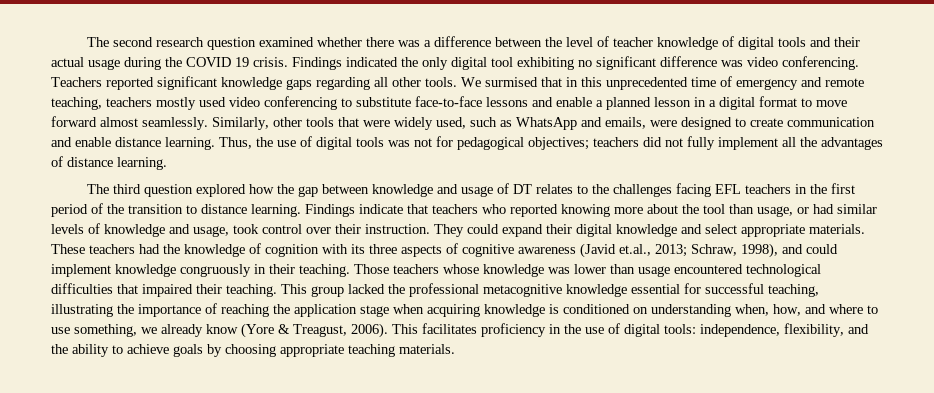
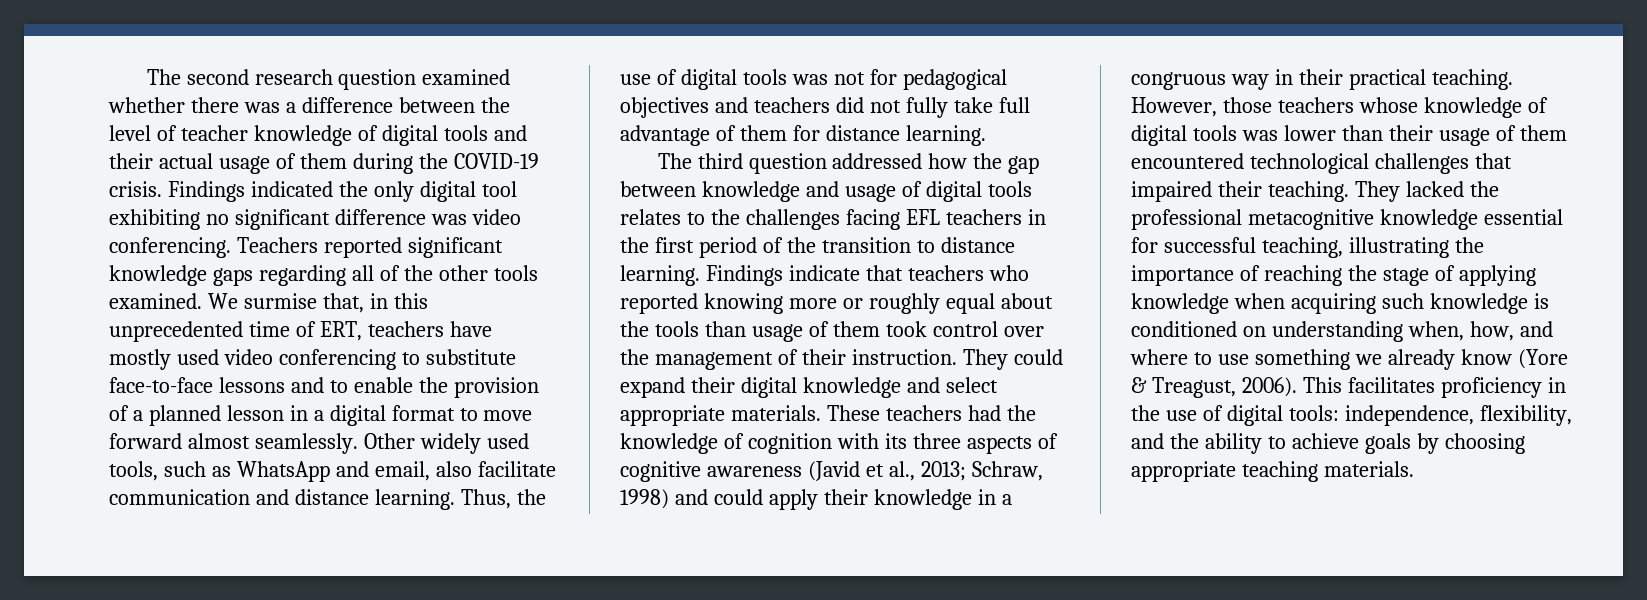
[124,57,249,70] during the COVID 19 -> [275,153,539,174] of them during the COVID-19
[392,77,562,87] other tools. We surmised that -> [379,265,538,281] [109,293,364,313] of the other tools examined. We surmise that,
[736,77,864,90] [51,97,152,110] emergency and remote teaching, teachers -> [319,321,492,341] ERT, teachers have
[556,97,592,107] enable -> [329,377,539,398] [109,405,129,421] to enable the provision of
[212,117,783,130] Similarly, other tools that were widely used, such as WhatsApp and emails, were designed to create -> [363,433,529,454] [109,461,556,482] Other widely used tools, such as WhatsApp and email, also facilitate
[75,137,111,147] enable -> (289, 497) none
[528,137,589,150] objectives; -> [620,97,748,118] objectives and
[718,137,883,150] [51,156,63,167] implement all the advantages of -> [953,97,1030,113] [620,125,820,146] take full advantage of them for
[195,184,246,197] explored -> [832,153,923,169] addressed
[512,184,532,194] DT -> [925,181,1032,202] digital tools
[647,204,877,217] [51,223,331,237] about the tool than usage, or had similar levels of knowledge and usage, took control over -> [842,293,1053,314] [620,321,1044,342] [620,349,798,370] or roughly equal about the tools than usage of them took control over the management of
[619,244,651,256] et.al., -> [865,461,915,481] et al.,
[741,243,778,258] 1998), -> [620,489,669,509] 1998)
[51,264,670,277] implement knowledge congruously in their teaching. Those teachers whose knowledge was lower than usage -> [768,489,1012,510] [1131,69,1513,90] [1131,97,1548,118] [1131,125,1567,146] apply their knowledge in a congruous way in their practical teaching. However, those teachers whose knowledge of digital tools was lower than their usage of them
[51,283,113,294] difficulties -> [1374,153,1469,174] challenges
[281,284,344,297] This group -> [1354,181,1400,202] They
[294,304,389,317] application stage -> [1382,265,1536,286] [1131,293,1229,314] stage of applying knowledge
(480, 310) none -> [1381,293,1424,309] such
[74,324,137,337] something, -> [1254,349,1350,370] something

